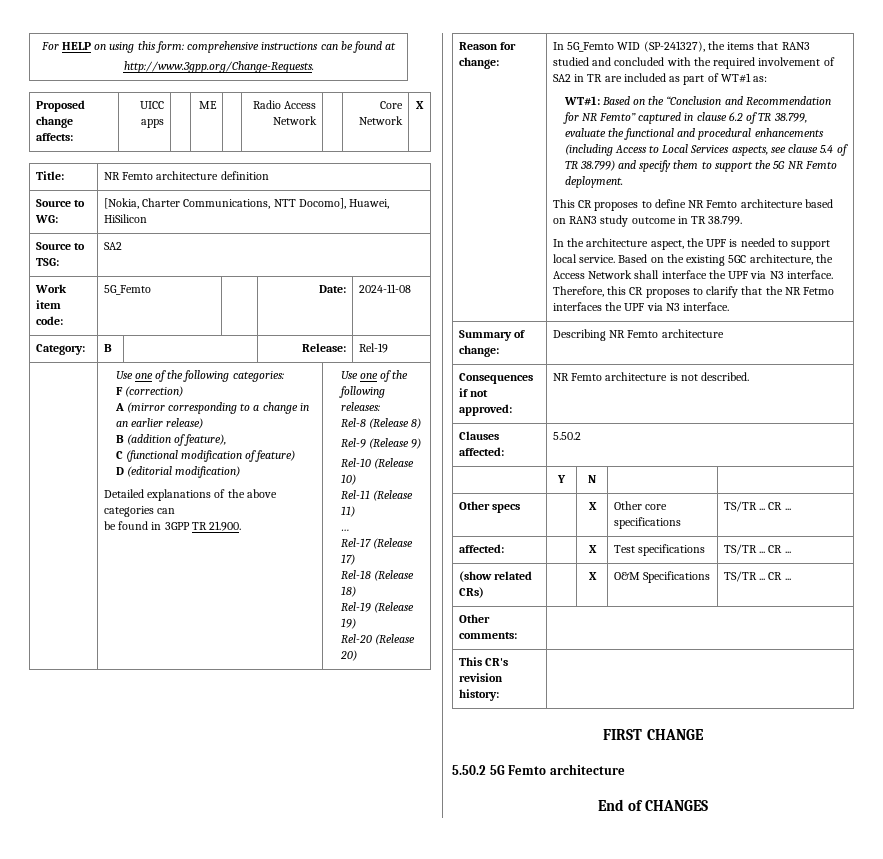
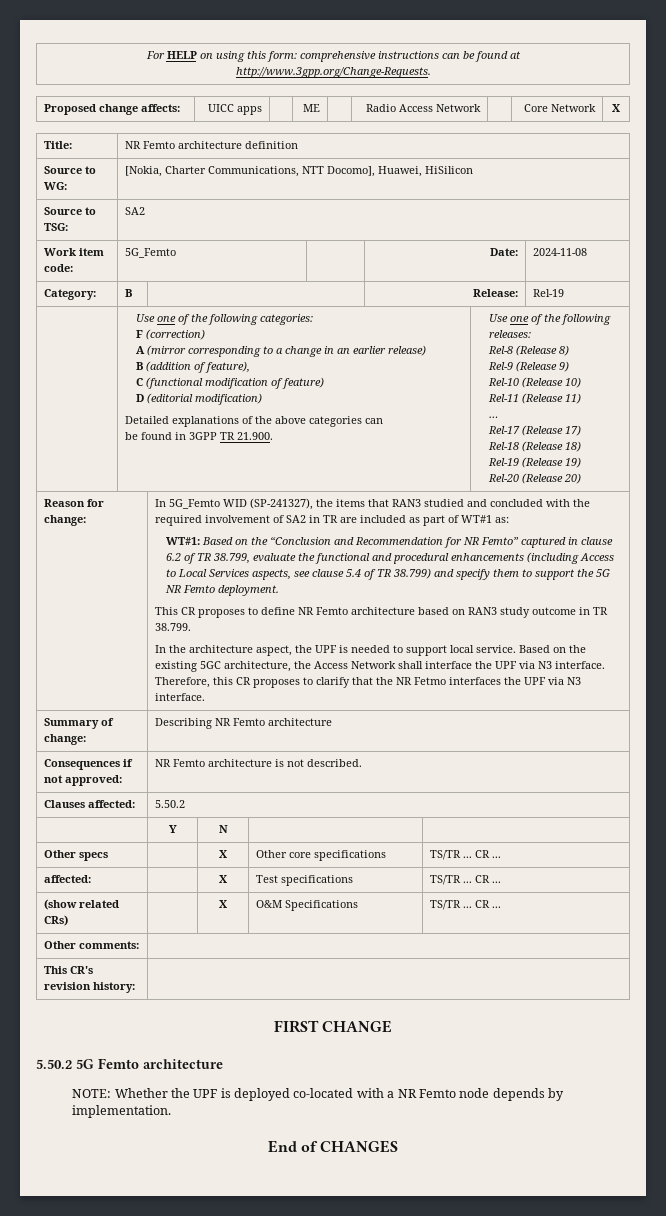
(625, 769) none -> [72,1088,565,1101] [72,1105,172,1118] // NOTE: Whether the UPF is deployed co-located with a NR Femto node depends by implementation.

